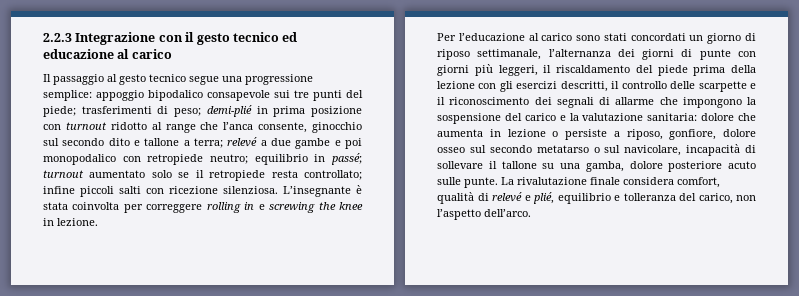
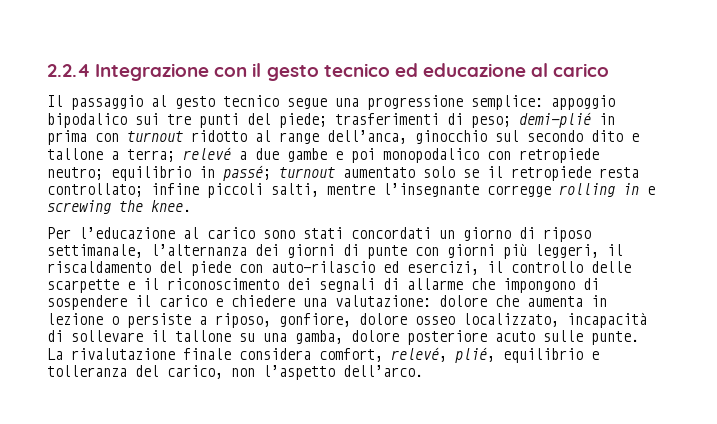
[43,33,72,42] 2.2.3 -> [47,64,90,77] 2.2.4
[207,90,270,101] consapevole -> (127, 120) none
[311,106,363,117] posizione -> (87, 137) none
[200,122,308,133] che l’anca consente, -> [327,130,407,144] dell’anca,
[119,185,362,197] [43,202,203,213] salti con ricezione silenziosa. L’insegnante è stata coinvolta per correggere -> [271,183,551,197] salti, mentre l’insegnante corregge
[339,202,364,210] [43,218,98,226] knee in lezione. -> [151,200,191,212] knee.
[693,65,756,76] [437,81,608,92] prima della lezione con gli esercizi descritti, -> [239,261,479,275] con auto-rilascio ed esercizi,
[747,97,756,105] [437,113,698,124] la sospensione del carico e la valutazione sanitaria: -> [583,278,599,290] [47,295,431,310] di sospendere il carico e chiedere una valutazione:
[469,145,682,156] sul secondo metatarso o sul navicolare, -> [463,313,559,327] localizzato,
[437,192,531,204] qualità di relevé e -> [391,347,447,362] relevé,

